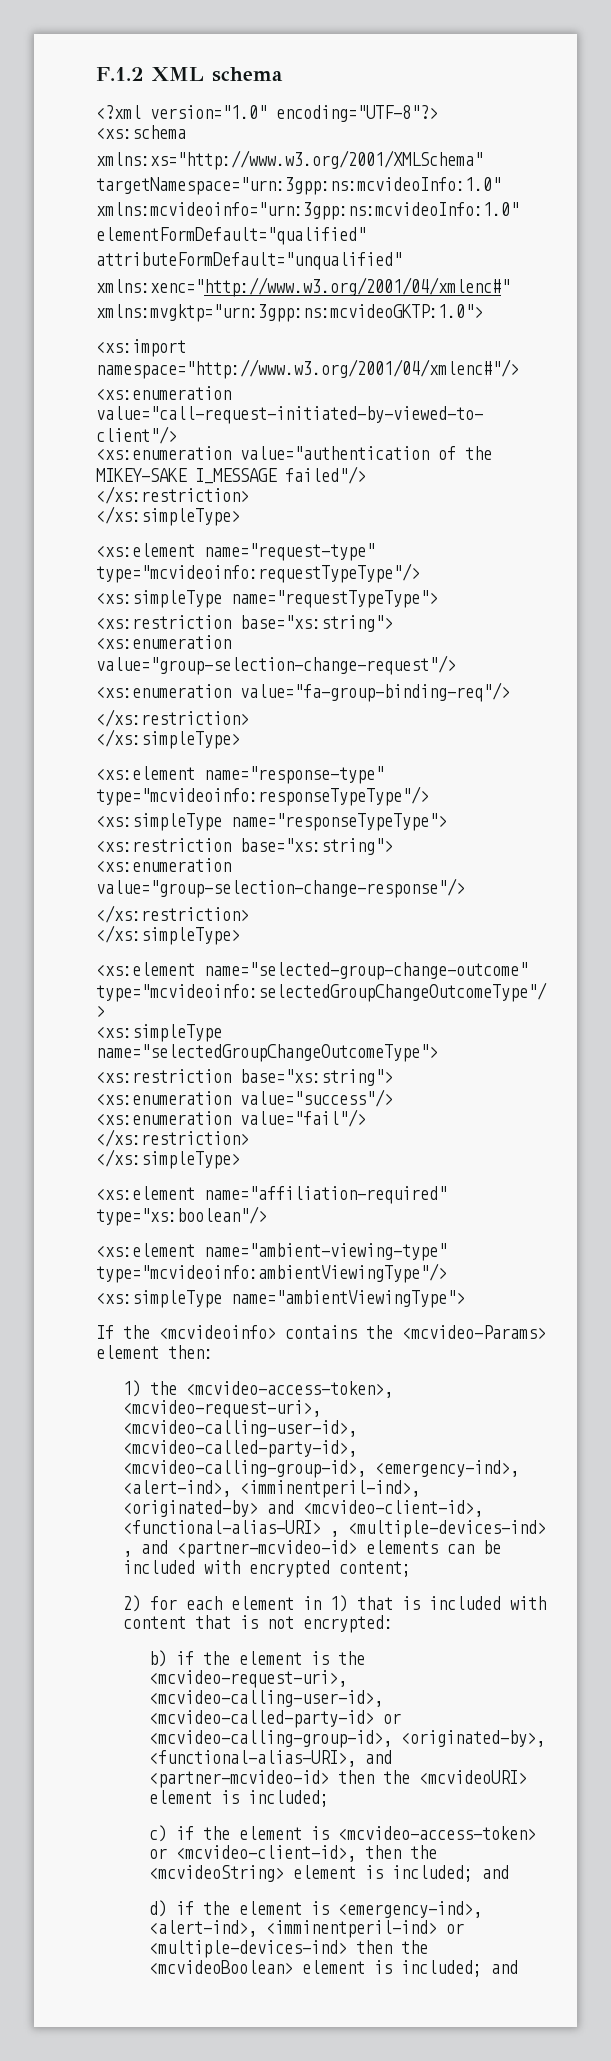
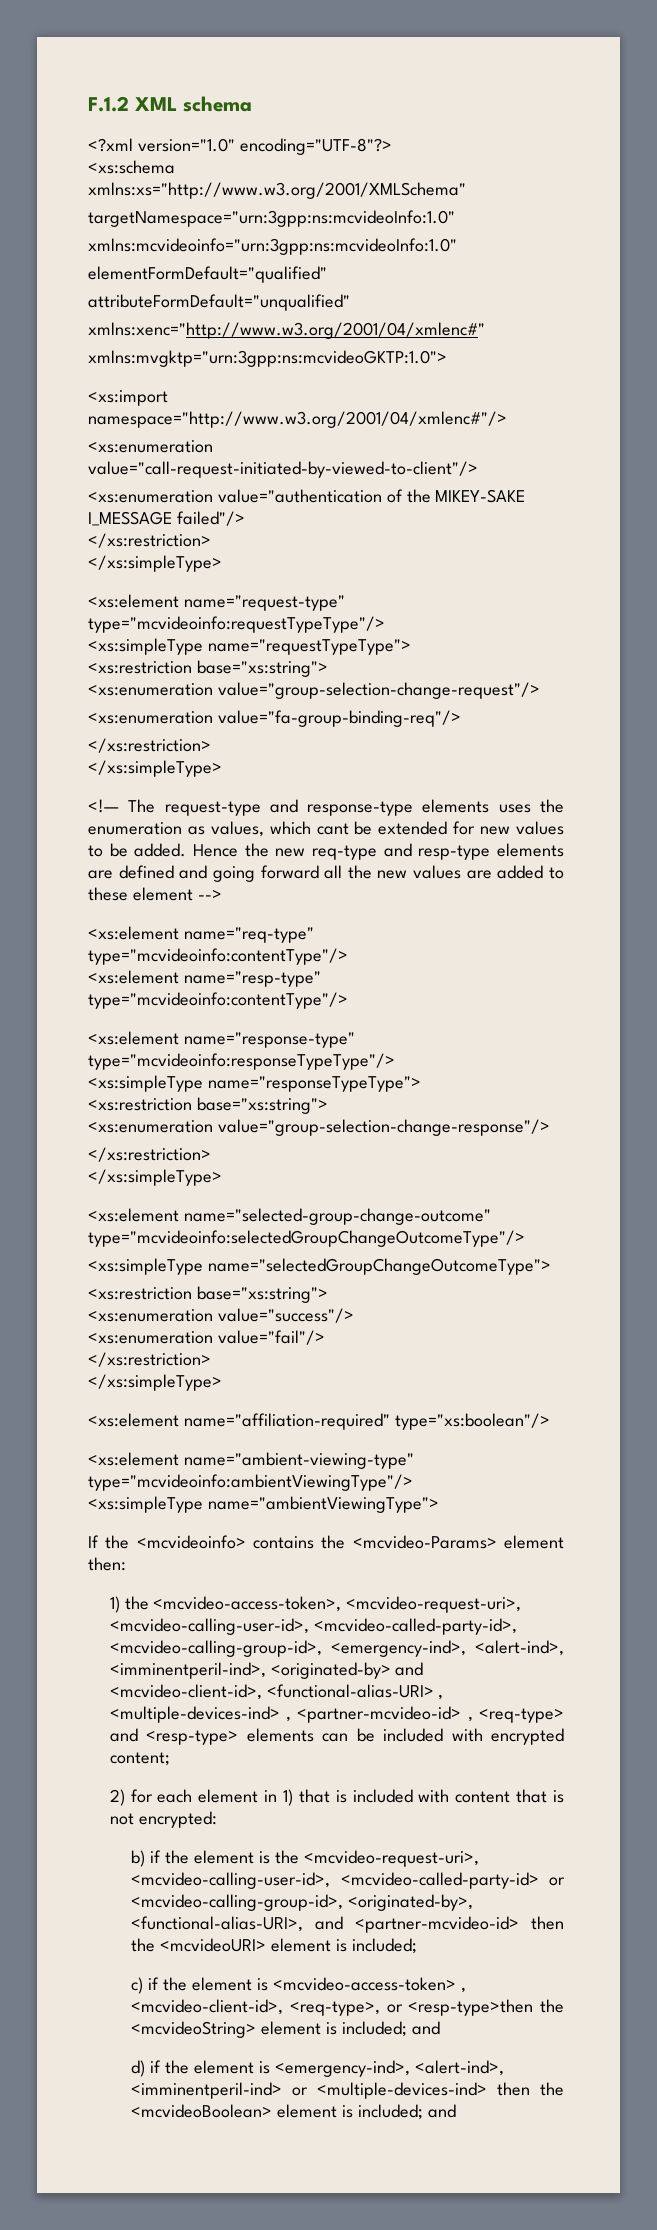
(240, 739) none -> [88,799,564,816] [88,821,565,837] [88,843,564,860] [88,865,564,882] [88,887,222,901] [88,926,314,943] [88,948,348,965] [88,970,321,987] [88,992,348,1009] // <!— The request-type and response-type elements uses the enumeration as values, which cant be extended for new values to be added. Hence the new req-type and resp-type elements are defined and going forward all the new values are added to these element --> // <xs:element name="req-type" type="mcvideoinfo:contentType"/> // <xs:element name="resp-type" type="mcvideoinfo:contentType"/>
[140,1540,357,1558] and <partner-mcvideo-id> -> [297,1706,564,1723] [109,1728,239,1745] <partner-mcvideo-id> , <req-type> and <resp-type>
[149,1845,402,1862] or <mcvideo-client-id>, then -> [460,1987,466,1993] [131,1999,534,2016] , <mcvideo-client-id>, <req-type>, or <resp-type>then

